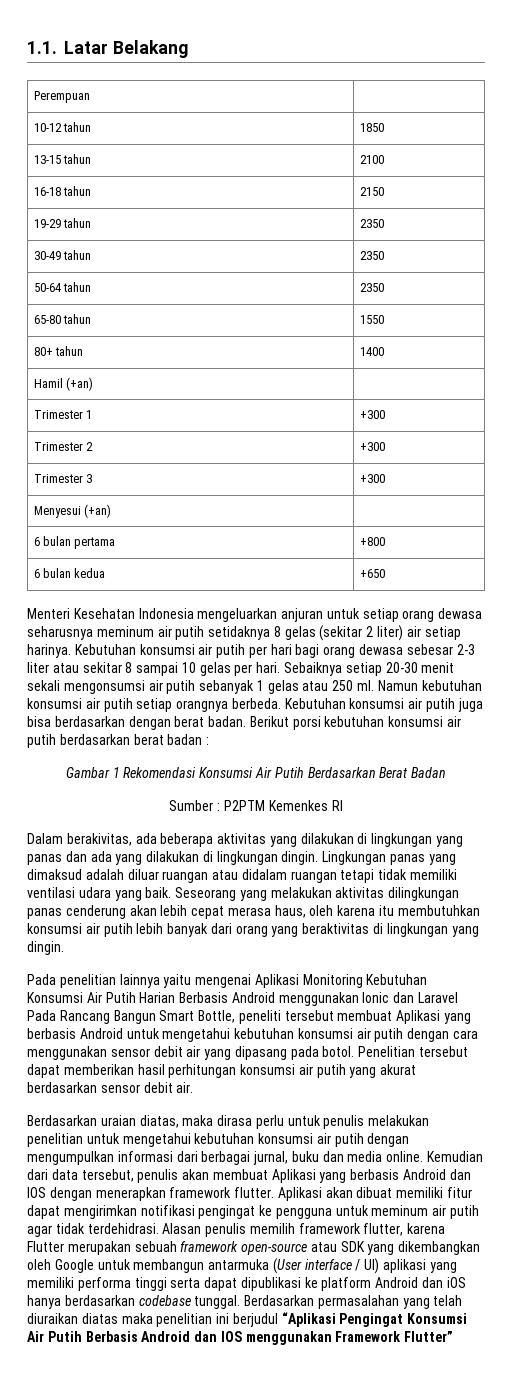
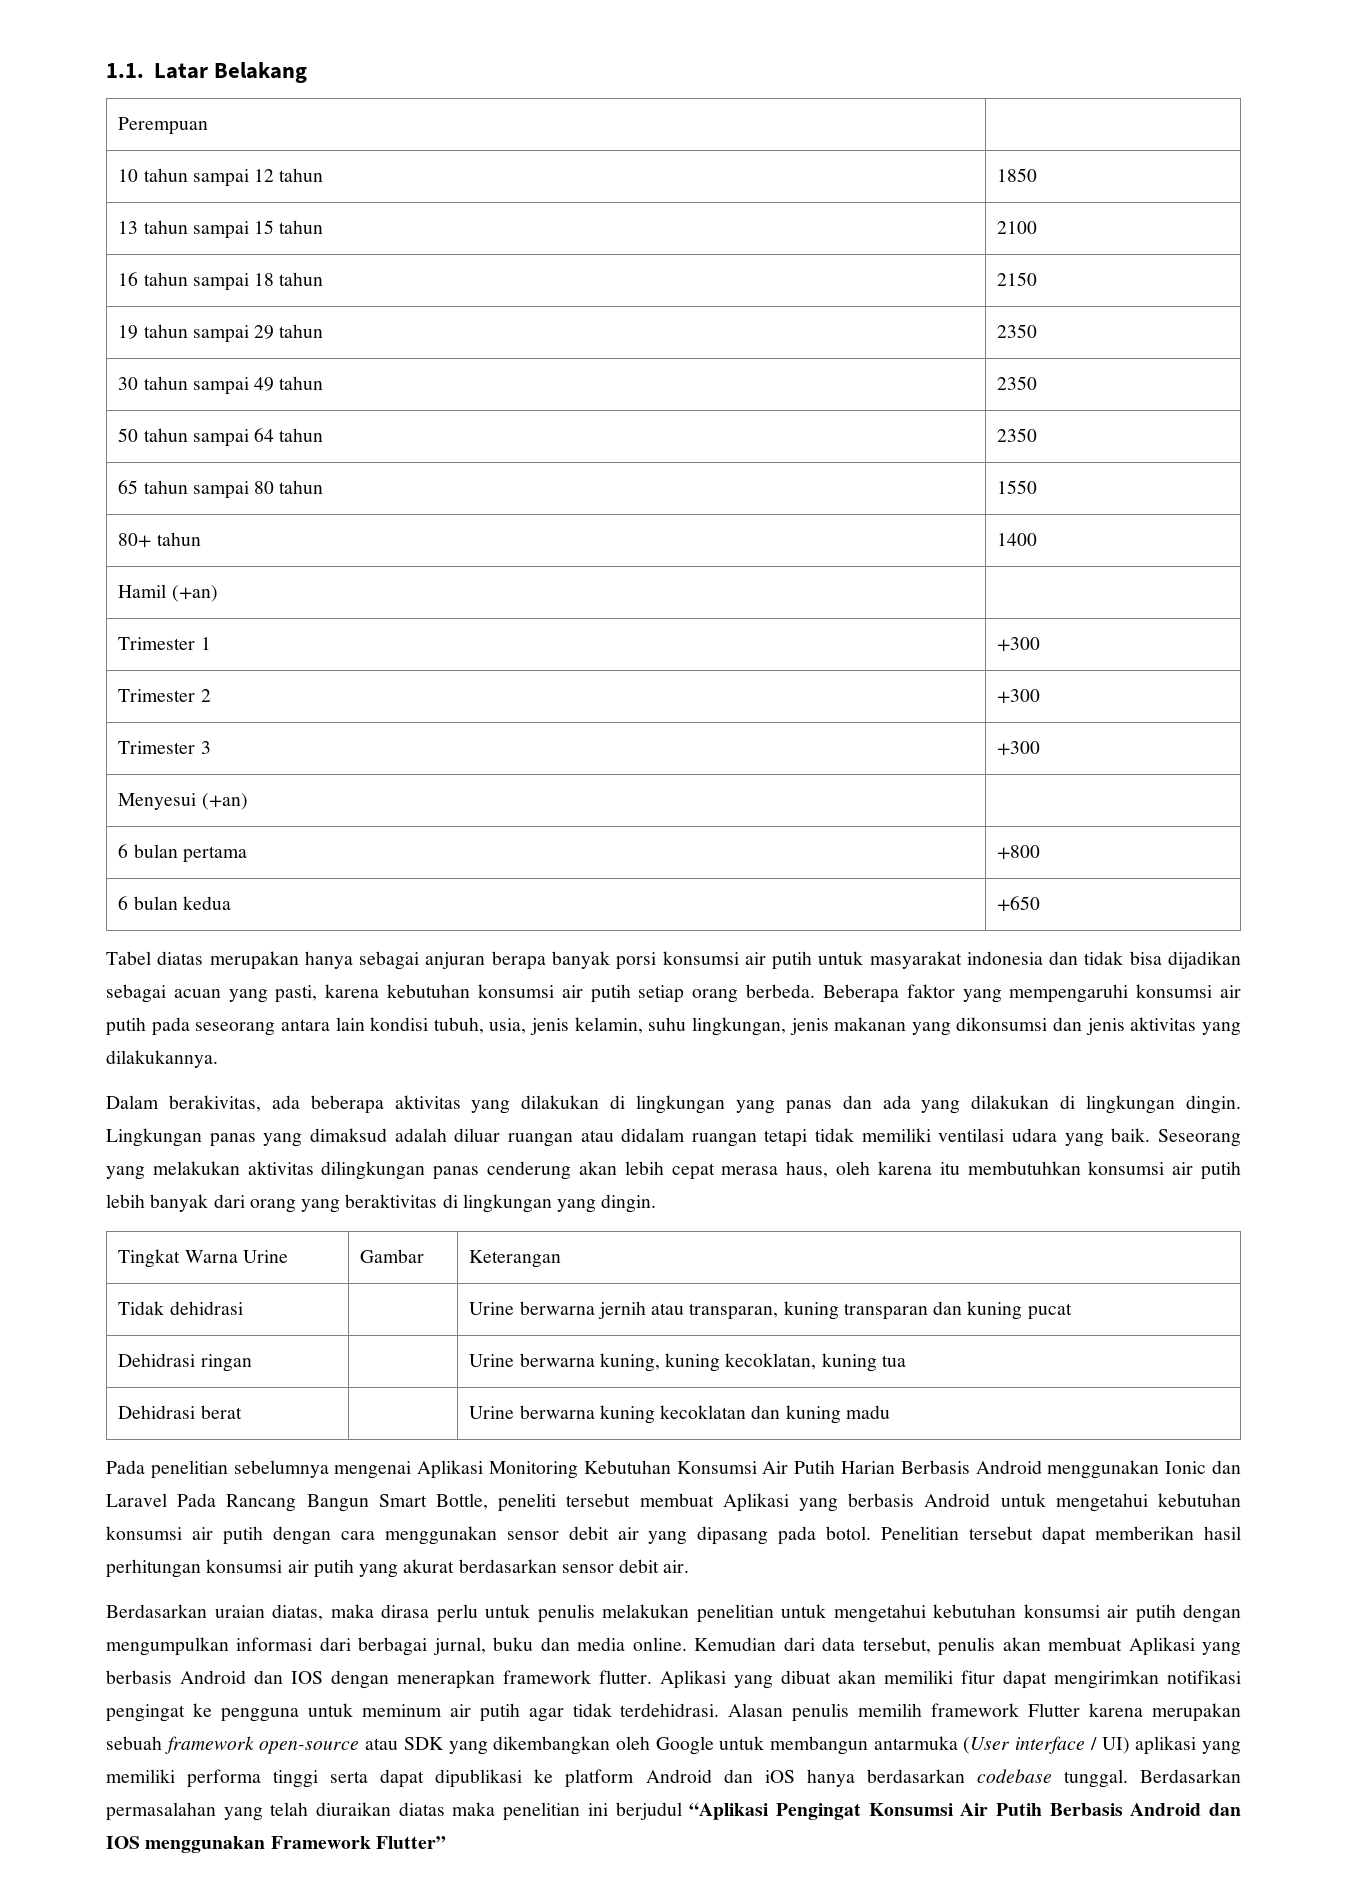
[33,122,91,132] [359,123,384,132] [33,154,91,164] [359,155,384,164] [33,186,91,196] [359,187,384,196] [33,218,91,228] [359,219,384,228] [33,250,91,260] [359,251,384,260] [33,282,91,292] [359,283,384,292] [33,315,61,324] 10-12 tahun | 1850 // 13-15 tahun | 2100 // 16-18 tahun | 2150 // 19-29 tahun | 2350 // 30-49 tahun | 2350 // 50-64 tahun | 2350 // 65-80 -> [118,168,324,187] [997,168,1038,182] [118,220,324,239] [997,221,1038,234] [118,272,324,291] [997,272,1038,286] [118,324,324,343] [997,324,1038,338] [118,376,324,395] [997,376,1038,390] [118,428,324,447] [997,428,1038,442] [118,480,275,499] 10 tahun sampai 12 tahun | 1850 // 13 tahun sampai 15 tahun | 2100 // 16 tahun sampai 18 tahun | 2150 // 19 tahun sampai 29 tahun | 2350 // 30 tahun sampai 49 tahun | 2350 // 50 tahun sampai 64 tahun | 2350 // 65 tahun sampai 80
[27,608,483,622] [27,625,461,641] [27,644,475,658] [27,662,455,676] [27,680,418,694] Menteri Kesehatan Indonesia mengeluarkan anjuran untuk setiap orang dewasa seharusnya meminum air putih setidaknya 8 gelas (sekitar 2 liter) air setiap harinya. Kebutuhan konsumsi air putih per hari bagi orang dewasa sebesar 2-3 liter atau sekitar 8 sampai 10 gelas per hari. Sebaiknya setiap 20-30 menit sekali mengonsumsi air putih sebanyak 1 gelas atau 250 ml. Namun -> [106,951,1242,970] [106,984,380,1003] Tabel diatas merupakan hanya sebagai anjuran berapa banyak porsi konsumsi air putih untuk masyarakat indonesia dan tidak bisa dijadikan sebagai acuan yang pasti, karena
[176,698,483,712] [27,716,462,730] [27,734,210,748] [65,767,447,778] [169,800,343,811] orangnya berbeda. Kebutuhan konsumsi air putih juga bisa berdasarkan dengan berat badan. Berikut porsi kebutuhan konsumsi air putih berdasarkan berat badan : // Gambar 1 Rekomendasi Konsumsi Air Putih Berdasarkan Berat Badan // Sumber : P2PTM Kemenkes RI -> [692,984,1242,1003] [106,1017,1241,1036] [106,1050,218,1068] orang berbeda. Beberapa faktor yang mempengaruhi konsumsi air putih pada seseorang antara lain kondisi tubuh, usia, jenis kelamin, suhu lingkungan, jenis makanan yang dikonsumsi dan jenis aktivitas yang dilakukannya.
(64, 948) none -> [118,1249,288,1268] [360,1249,425,1263] [469,1250,562,1268] [118,1301,243,1315] [469,1301,1072,1320] [118,1353,252,1372] [469,1353,906,1372] [118,1405,242,1419] [469,1405,890,1424] // Tingkat Warna Urine | Gambar | Keterangan // Tidak dehidrasi | | Urine berwarna jernih atau transparan, kuning transparan dan kuning pucat // Dehidrasi ringan | | Urine berwarna kuning, kuning kecoklatan, kuning tua // Dehidrasi berat | | Urine berwarna kuning kecoklatan dan kuning madu
[119,974,192,988] lainnya yaitu -> [233,1460,329,1478] sebelumnya
[325,1187,393,1198] akan dibuat -> [734,1670,876,1689] yang dibuat akan
[363,1223,446,1236] [27,1241,64,1252] flutter, karena Flutter -> [1028,1703,1144,1717] Flutter karena

